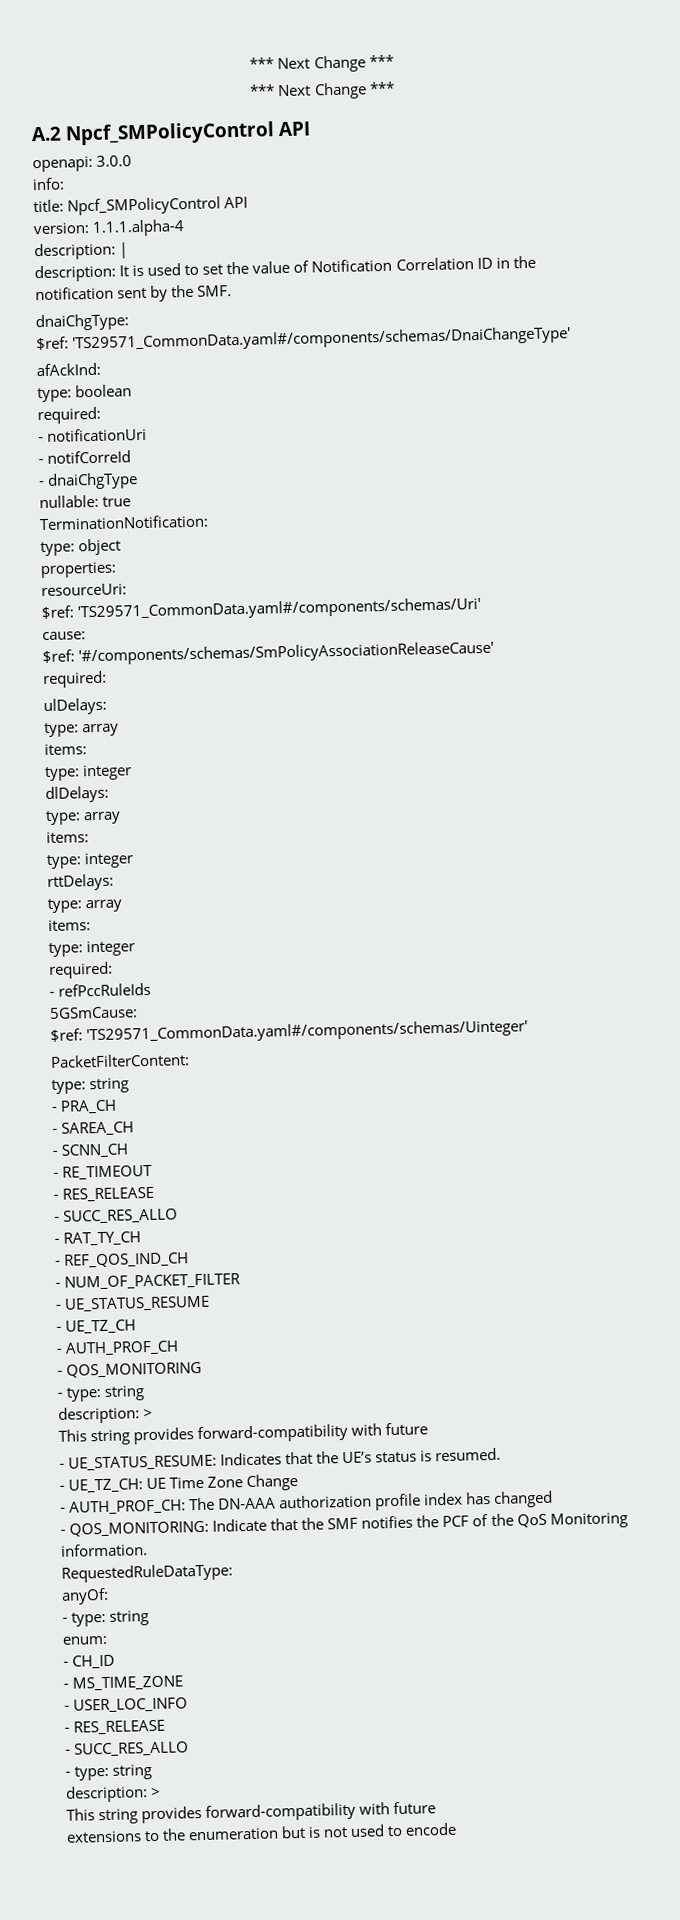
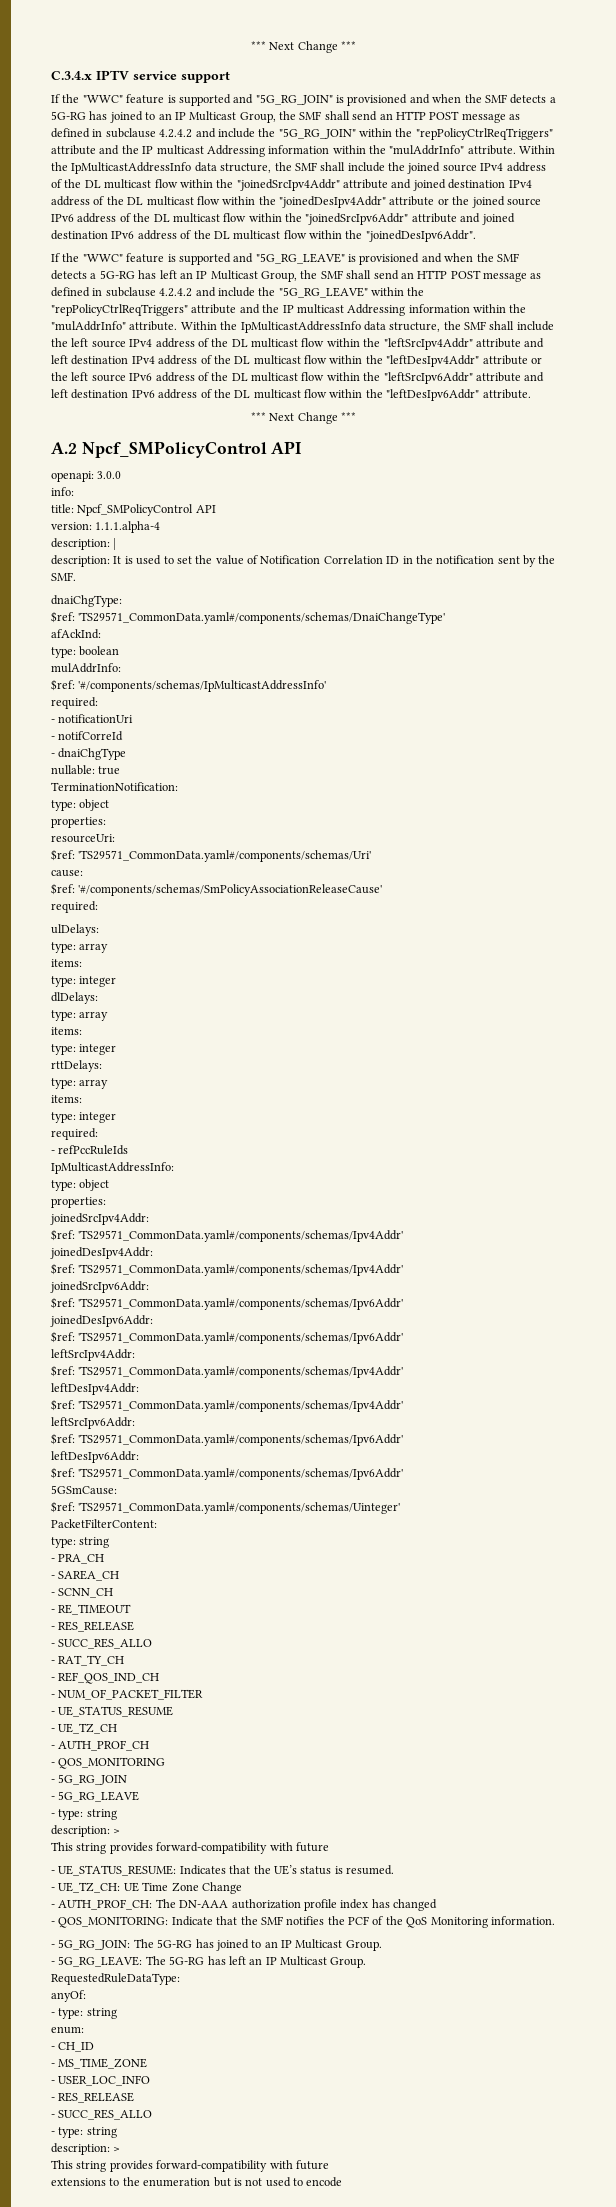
[249,54,394,73] *** Next Change *** -> [250,41,357,53] [51,70,230,83] [51,94,556,106] [51,111,520,123] [51,128,553,140] [51,145,556,157] [51,162,546,174] [51,179,532,191] [51,196,541,208] [51,213,515,225] [51,230,476,242] [51,253,519,265] [51,270,542,282] [51,287,425,298] [51,304,527,316] [51,321,554,333] [51,338,545,350] [51,355,542,367] [51,372,545,384] [51,389,531,401] *** Next Change *** // C.3.4.x IPTV service support // If the "WWC" feature is supported and "5G_RG_JOIN" is provisioned and when the SMF detects a 5G-RG has joined to an IP Multicast Group, the SMF shall send an HTTP POST message as defined in subclause 4.2.4.2 and include the "5G_RG_JOIN" within the "repPolicyCtrlReqTriggers" attribute and the IP multicast Addressing information within the "mulAddrInfo" attribute. Within the IpMulticastAddressInfo data structure, the SMF shall include the joined source IPv4 address of the DL multicast flow within the "joinedSrcIpv4Addr" attribute and joined destination IPv4 address of the DL multicast flow within the "joinedDesIpv4Addr" attribute or the joined source IPv6 address of the DL multicast flow within the "joinedSrcIpv6Addr" attribute and joined destination IPv6 address of the DL multicast flow within the "joinedDesIpv6Addr". // If the "WWC" feature is supported and "5G_RG_LEAVE" is provisioned and when the SMF detects a 5G-RG has left an IP Multicast Group, the SMF shall send an HTTP POST message as defined in subclause 4.2.4.2 and include the "5G_RG_LEAVE" within the "repPolicyCtrlReqTriggers" attribute and the IP multicast Addressing information within the "mulAddrInfo" attribute. Within the IpMulticastAddressInfo data structure, the SMF shall include the left source IPv4 address of the DL multicast flow within the "leftSrcIpv4Addr" attribute and left destination IPv4 address of the DL multicast flow within the "leftDesIpv4Addr" attribute or the left source IPv6 address of the DL multicast flow within the "leftSrcIpv6Addr" attribute and left destination IPv6 address of the DL multicast flow within the "leftDesIpv6Addr" attribute.
(133, 391) none -> [51,663,121,673] [51,679,327,692] // mulAddrInfo: // $ref: '#/components/schemas/IpMulticastAddressInfo'
(152, 989) none -> [51,1162,174,1174] [51,1179,110,1191] [51,1197,106,1208] [50,1213,149,1225] [51,1229,404,1242] [50,1247,153,1259] [51,1263,404,1276] [50,1281,149,1293] [51,1297,404,1310] [50,1315,153,1327] [51,1331,404,1344] [51,1349,135,1361] [51,1365,404,1378] [51,1383,139,1395] [51,1399,404,1412] [51,1417,135,1429] [51,1433,404,1446] [51,1451,139,1463] [51,1467,404,1480] // IpMulticastAddressInfo: // type: object // properties: // joinedSrcIpv4Addr: // $ref: 'TS29571_CommonData.yaml#/components/schemas/Ipv4Addr' // joinedDesIpv4Addr: // $ref: 'TS29571_CommonData.yaml#/components/schemas/Ipv4Addr' // joinedSrcIpv6Addr: // $ref: 'TS29571_CommonData.yaml#/components/schemas/Ipv6Addr' // joinedDesIpv6Addr: // $ref: 'TS29571_CommonData.yaml#/components/schemas/Ipv6Addr' // leftSrcIpv4Addr: // $ref: 'TS29571_CommonData.yaml#/components/schemas/Ipv4Addr' // leftDesIpv4Addr: // $ref: 'TS29571_CommonData.yaml#/components/schemas/Ipv4Addr' // leftSrcIpv6Addr: // $ref: 'TS29571_CommonData.yaml#/components/schemas/Ipv6Addr' // leftDesIpv6Addr: // $ref: 'TS29571_CommonData.yaml#/components/schemas/Ipv6Addr'
(203, 1369) none -> [51,1774,128,1785] [51,1791,140,1802] // - 5G_RG_JOIN // - 5G_RG_LEAVE
(148, 1550) none -> [51,1939,382,1951] [51,1956,367,1968] // - 5G_RG_JOIN: The 5G-RG has joined to an IP Multicast Group. // - 5G_RG_LEAVE: The 5G-RG has left an IP Multicast Group.

